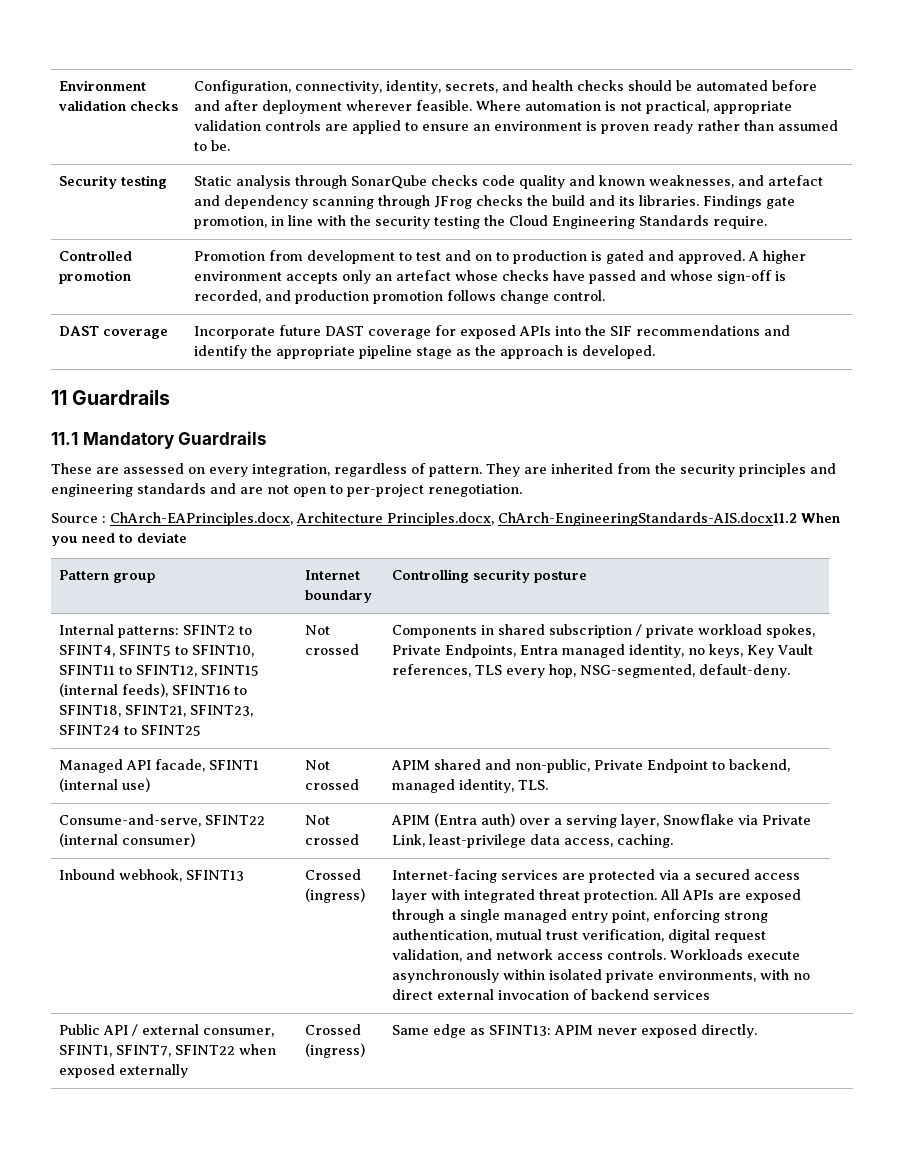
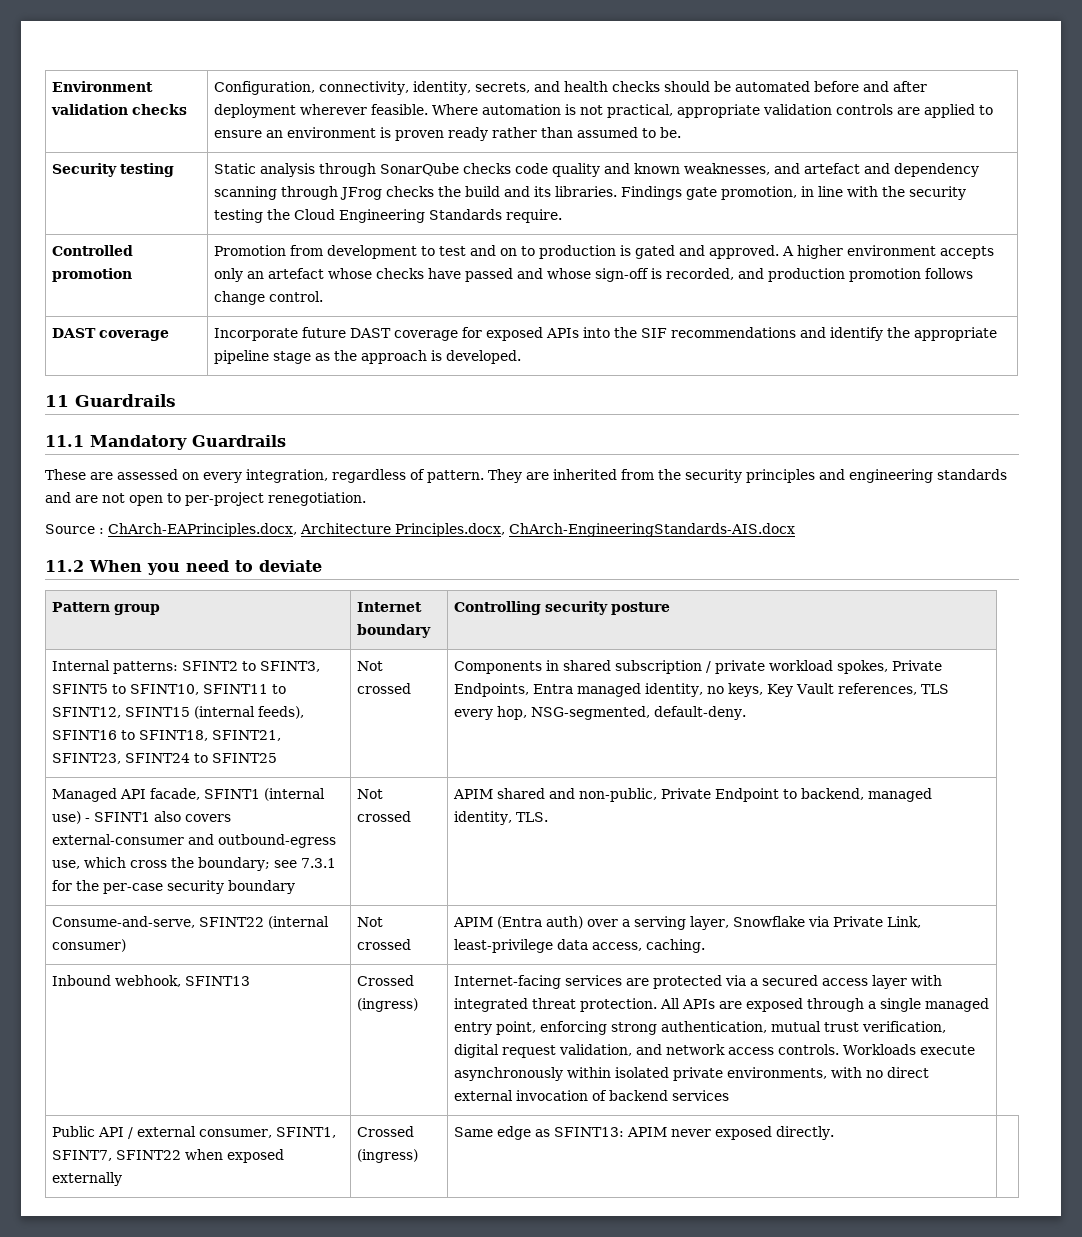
[498,512,797,526] ChArch-EngineeringStandards-AIS.docx11.2 -> [509,523,795,537] [45,560,84,572] ChArch-EngineeringStandards-AIS.docx // 11.2
[58,645,115,657] SFINT4, -> [260,661,321,672] SFINT3,
(150, 785) none -> [85,811,232,822] [52,834,337,848] [52,857,337,871] [52,880,296,894] - SFINT1 also covers external-consumer and outbound-egress use, which cross the boundary; see 7.3.1 for the per-case security boundary

